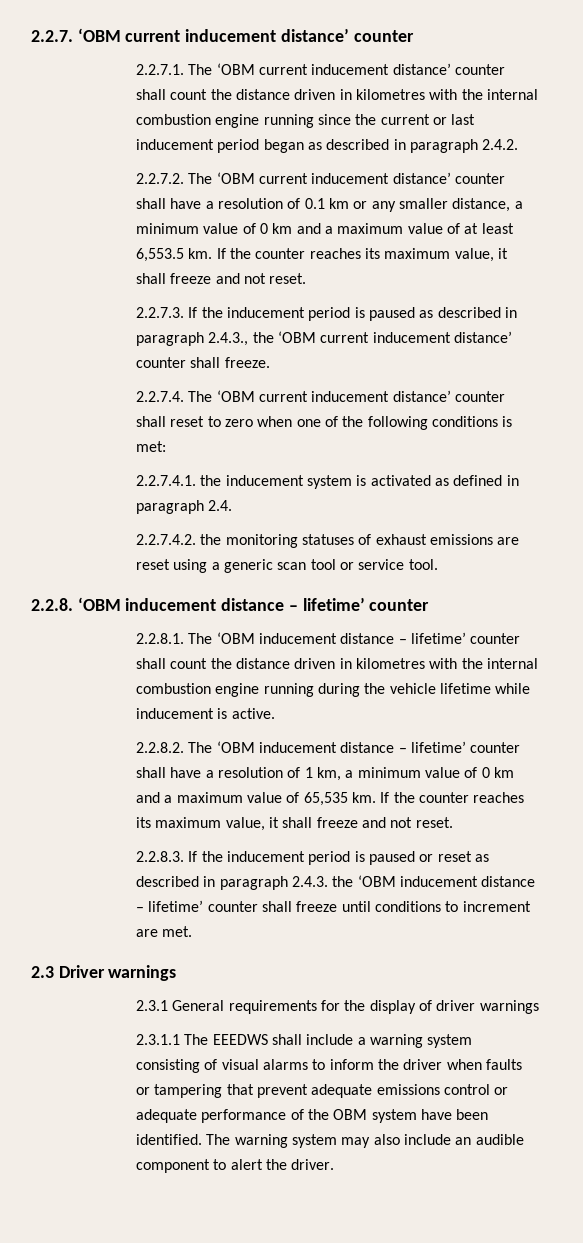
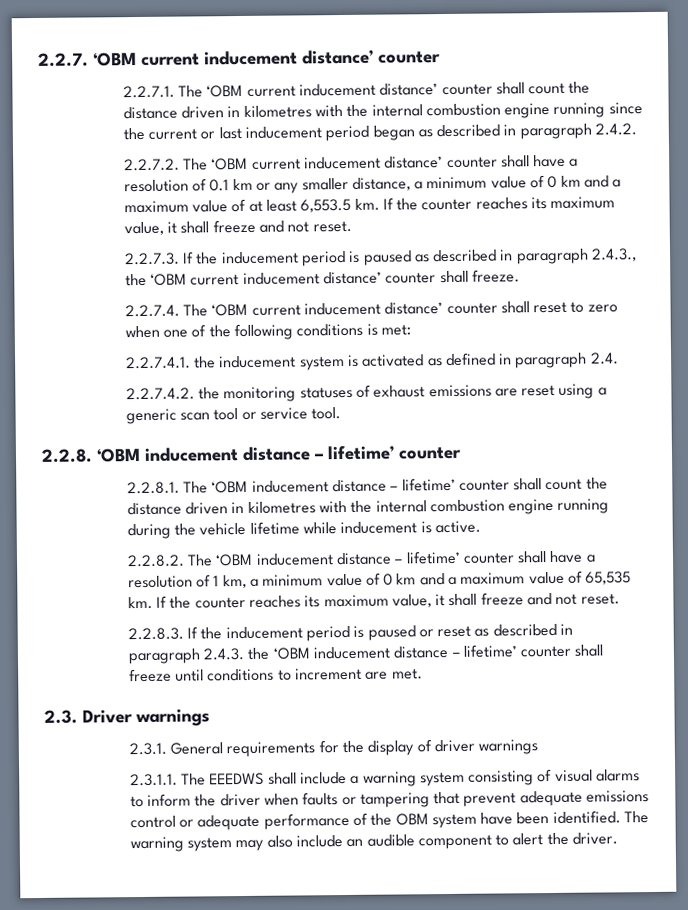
[31,966,54,978] 2.3 -> [44,709,78,724] 2.3.
[136,1000,169,1011] 2.3.1 -> [128,742,167,756] 2.3.1.
[136,1034,181,1045] 2.3.1.1 -> [129,773,178,787] 2.3.1.1.

